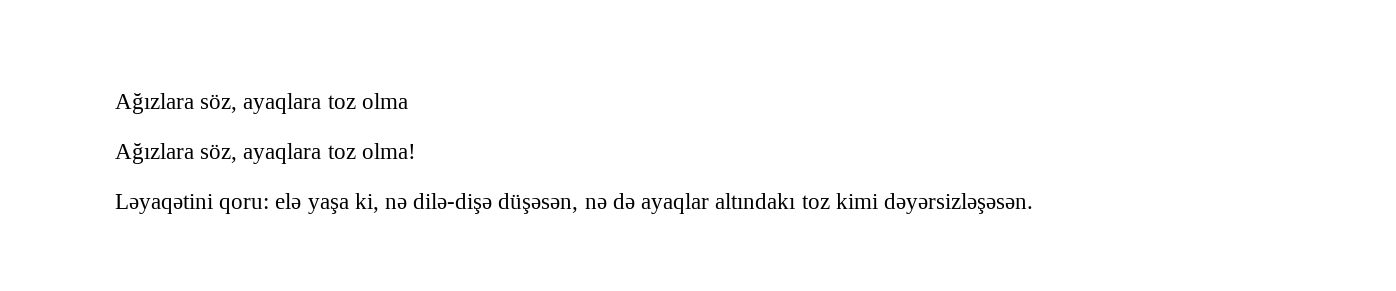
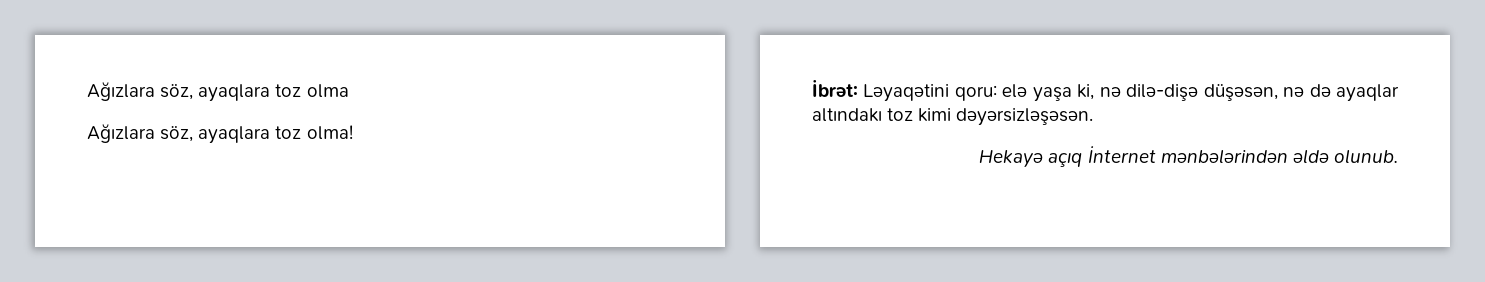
(416, 151) none -> [812,80,858,97] İbrət:
(1033, 203) none -> [979,146,1398,168] // Hekayə açıq İnternet mənbələrindən əldə olunub.

